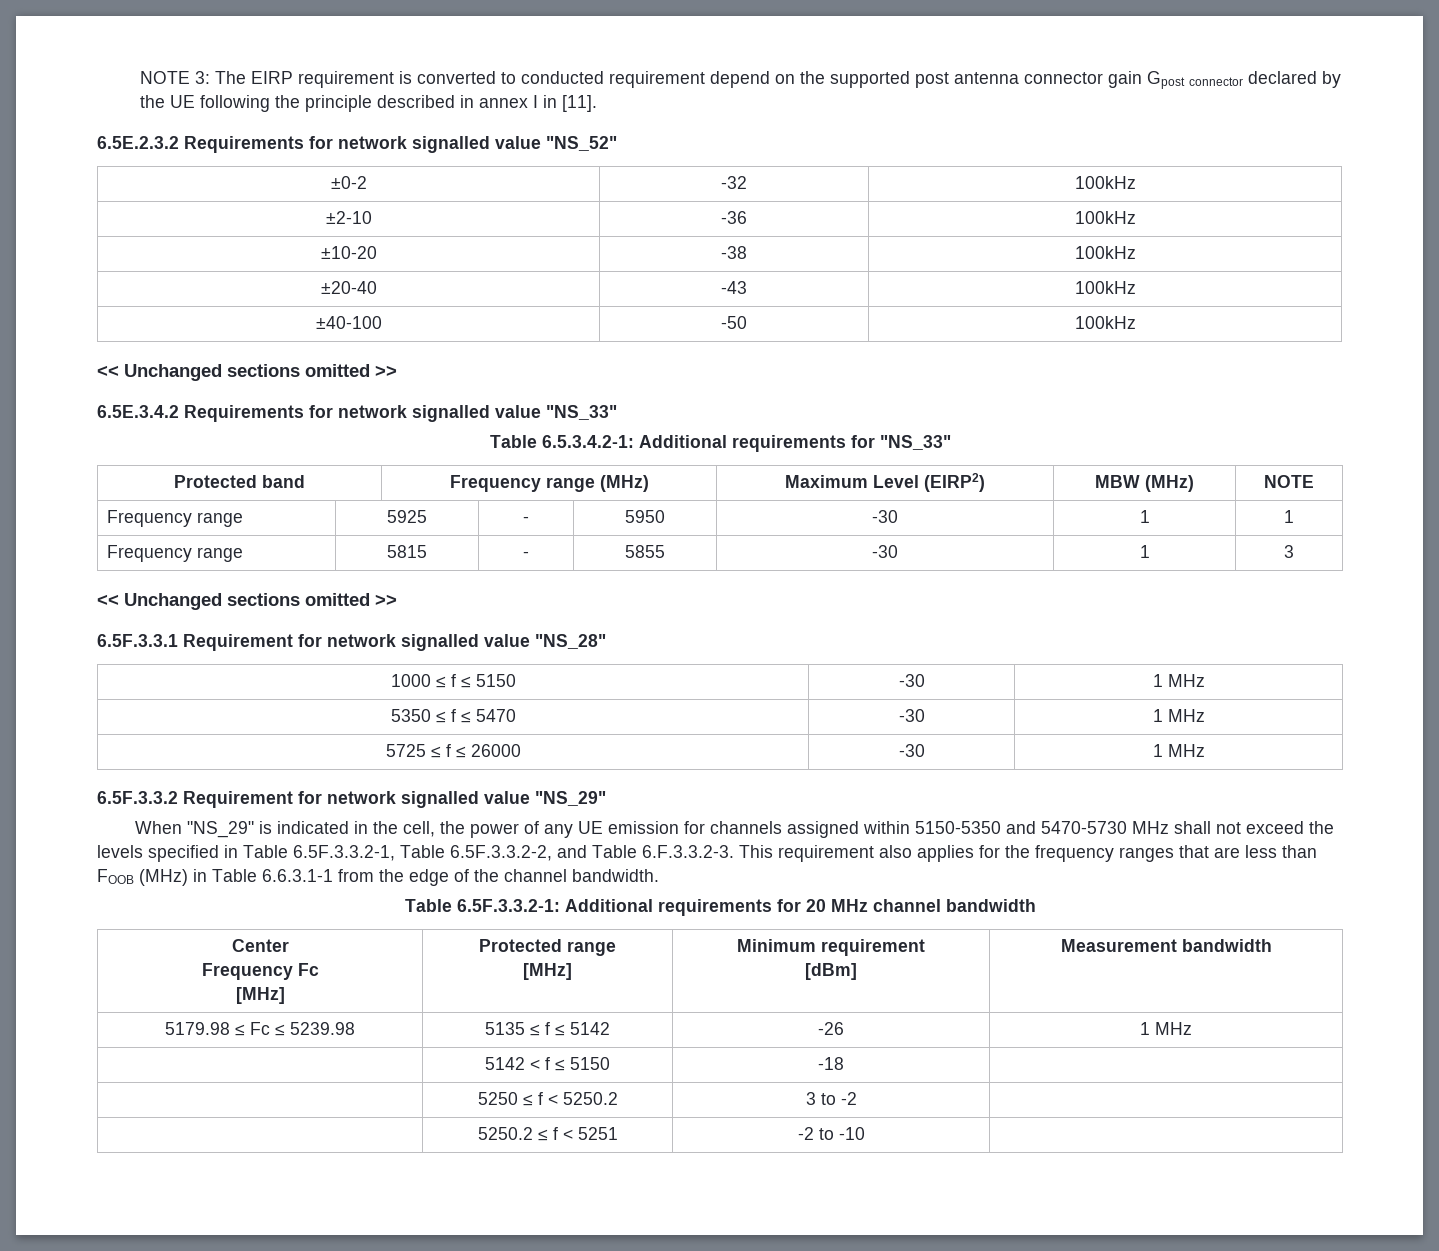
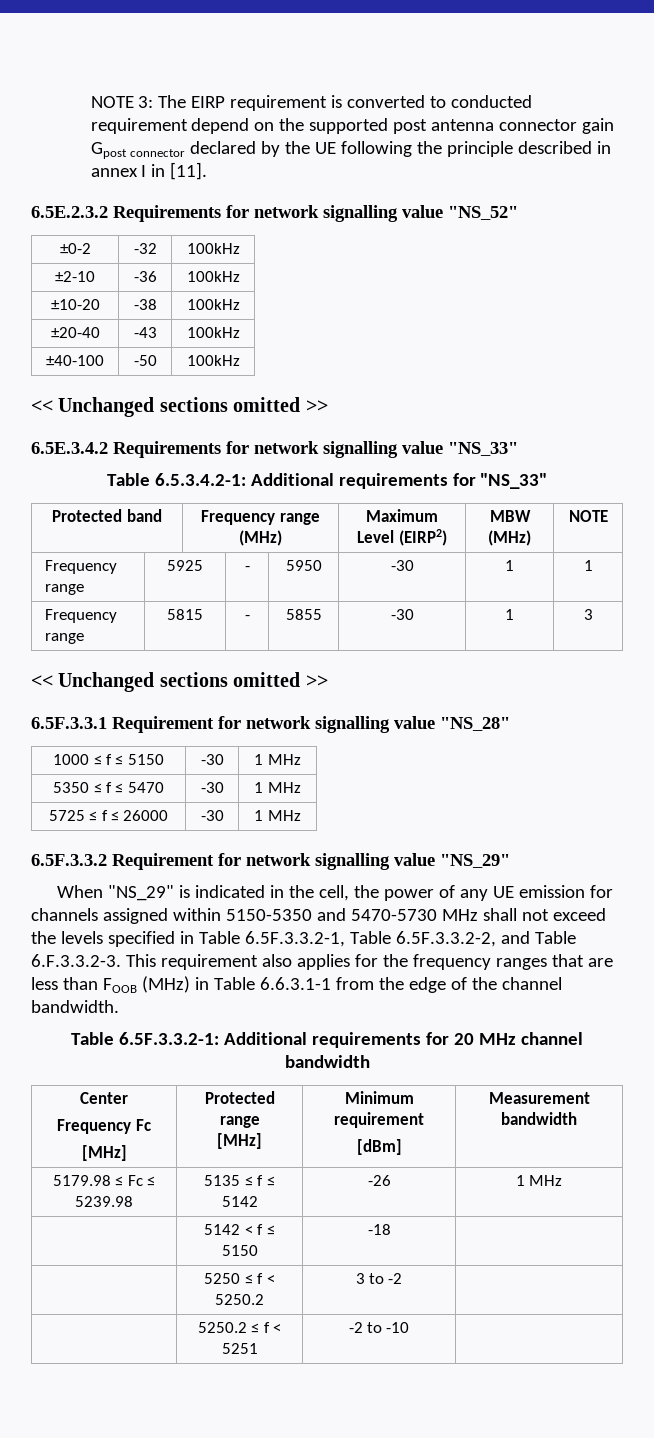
[412,136,490,153] signalled -> [323,205,398,222] signalling
[412,405,490,422] signalled -> [323,441,398,458] signalling
[401,634,479,651] signalled -> [315,716,390,733] signalling
[401,791,479,808] signalled -> [315,853,390,870] signalling

